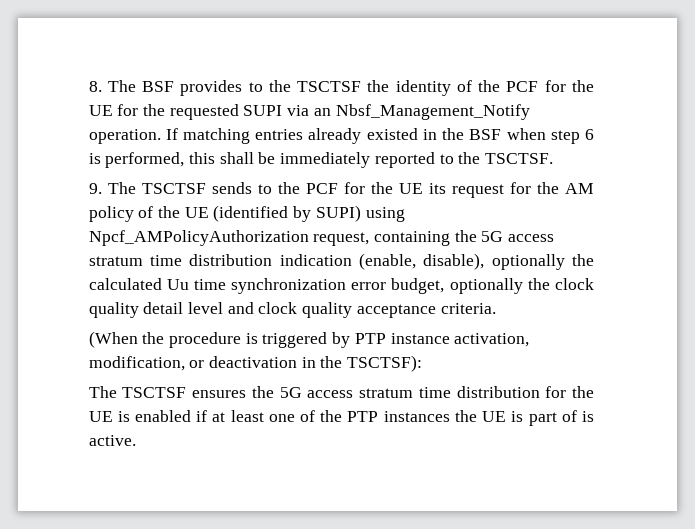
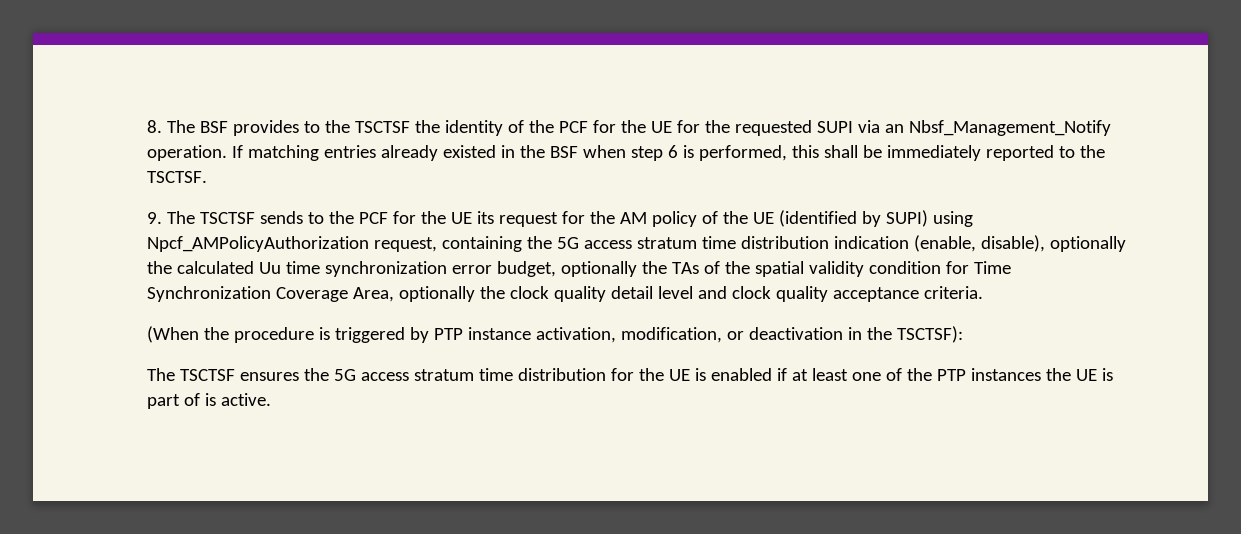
(550, 284) none -> [671,261,1011,277] [146,286,505,302] TAs of the spatial validity condition for Time Synchronization Coverage Area, optionally the

